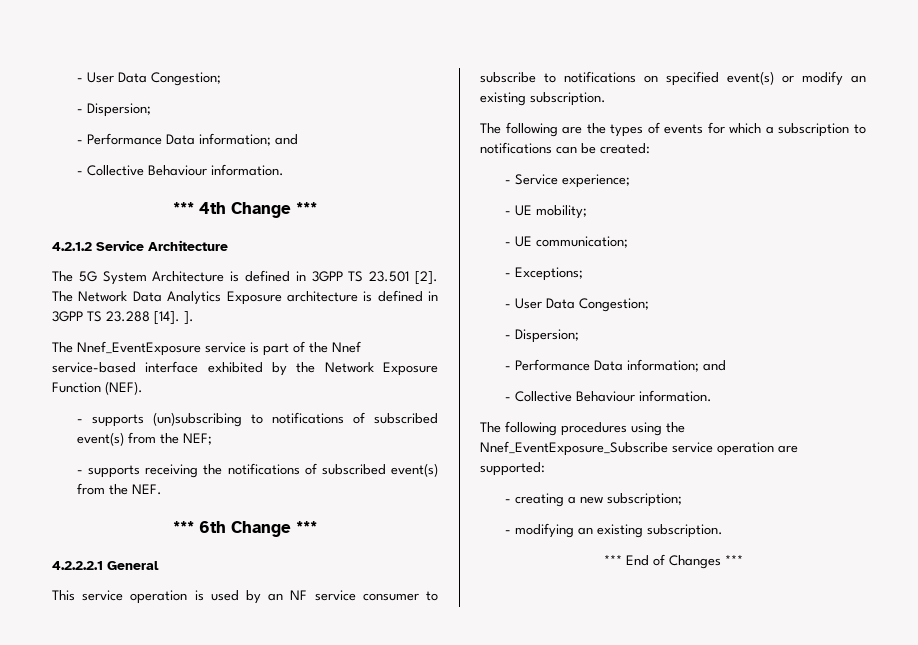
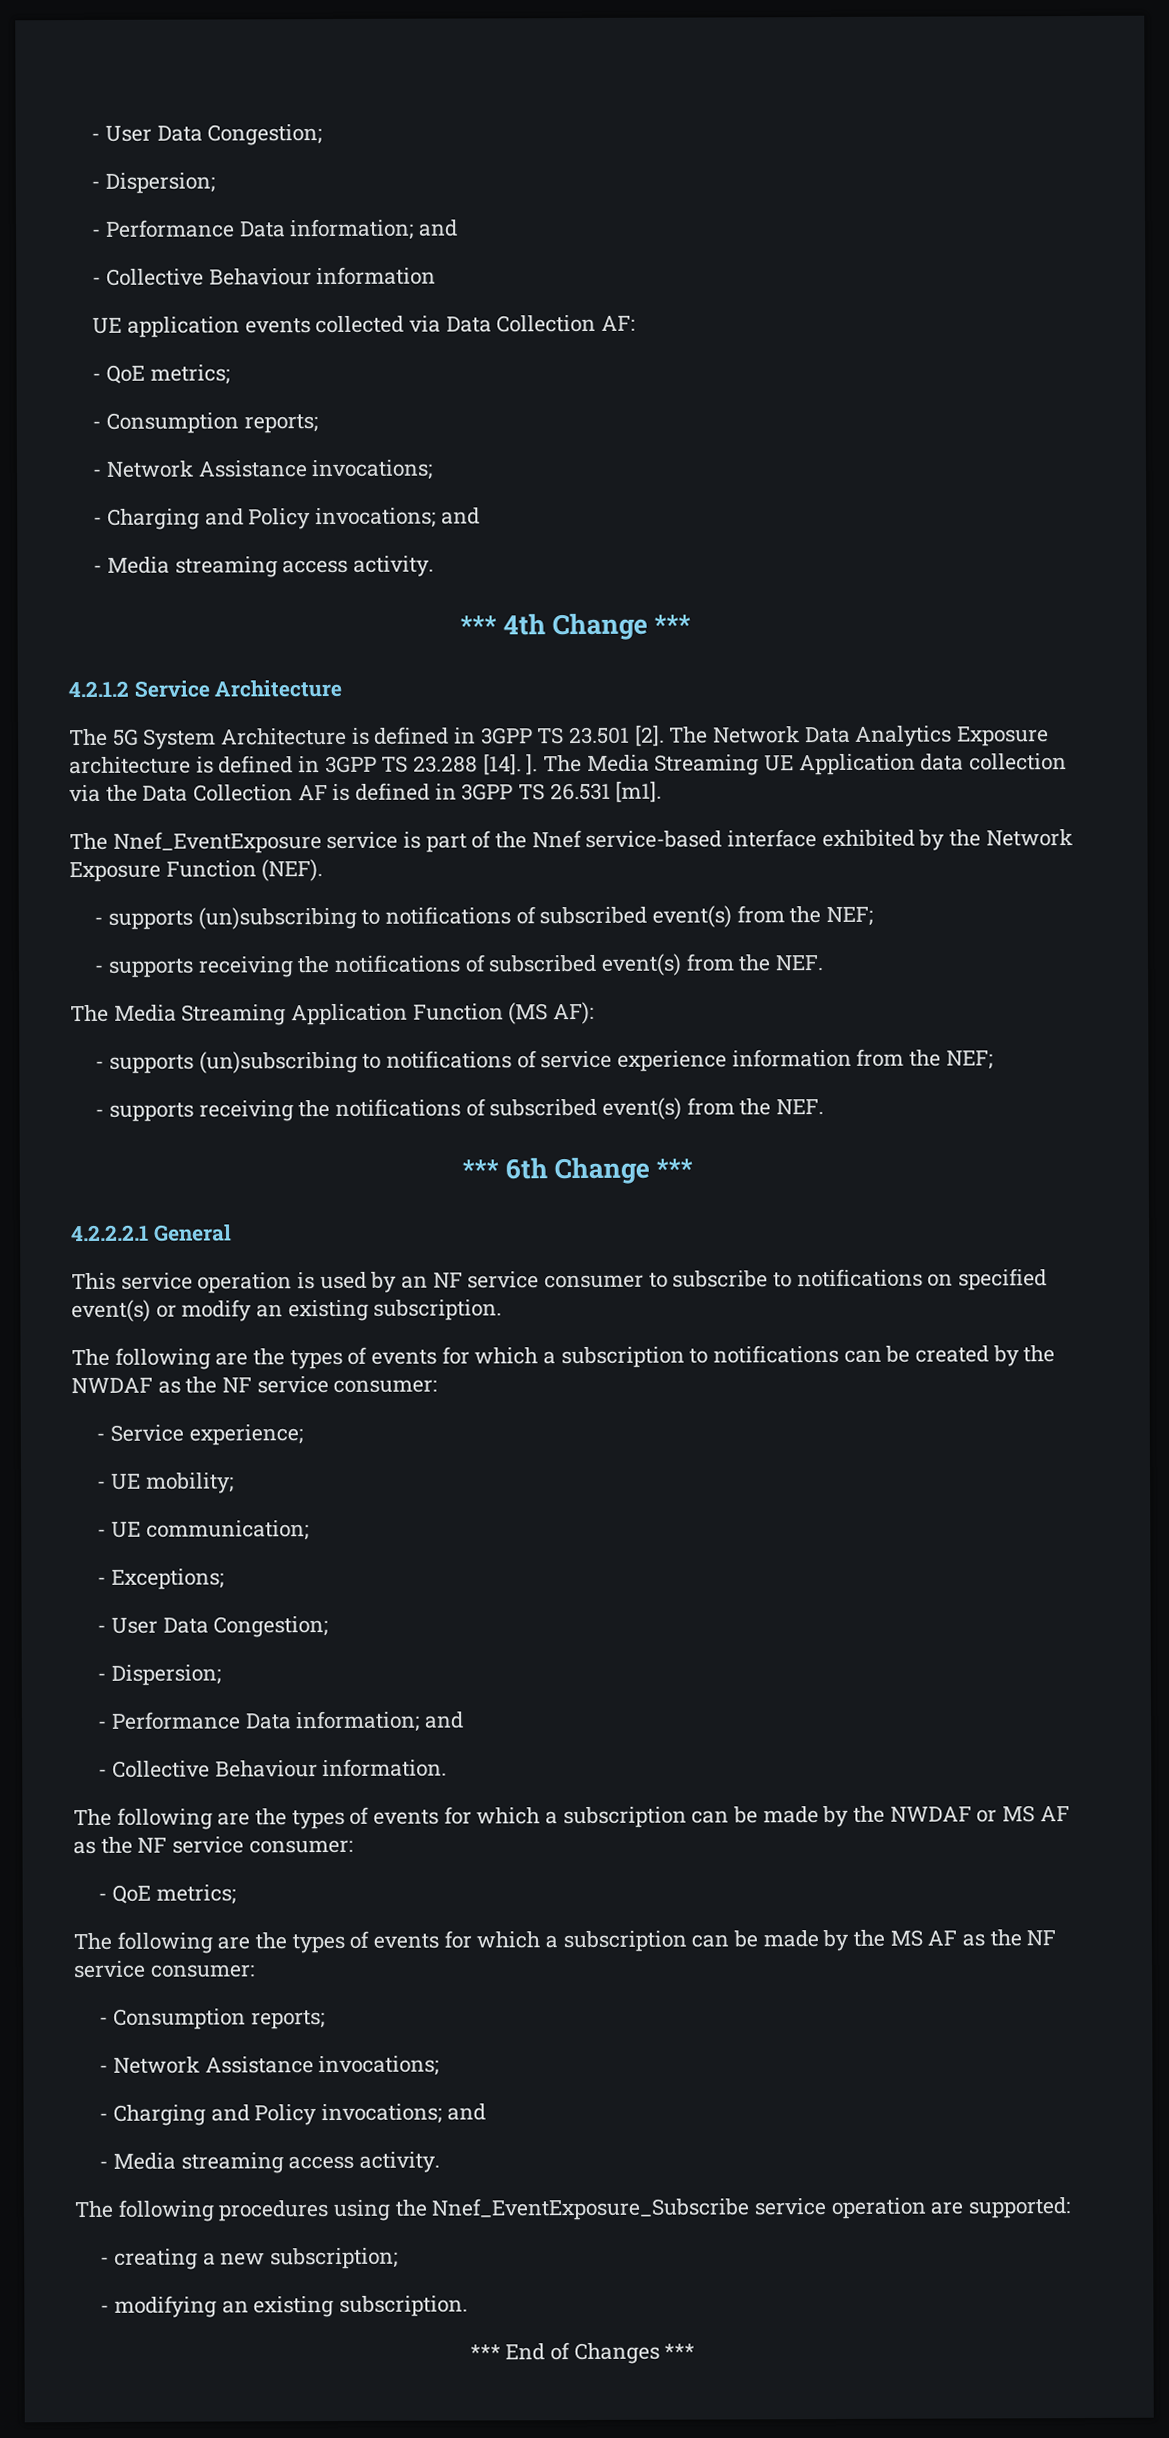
[210,164,284,176] information. -> [316,266,437,286] [92,314,636,338] [92,364,230,385] [92,412,318,434] [92,459,434,481] [93,507,480,530] [93,555,435,578] information // UE application events collected via Data Collection AF: // - QoE metrics; // - Consumption reports; // - Network Assistance invocations; // - Charging and Policy invocations; and // - Media streaming access activity.
(194, 318) none -> [543,753,1068,776] [69,780,663,803] The Media Streaming UE Application data collection via the Data Collection AF is defined in 3GPP TS 26.531 [m1].
(162, 489) none -> [70,1001,595,1026] [95,1048,993,1074] [95,1097,825,1122] // The Media Streaming Application Function (MS AF): // - supports (un)subscribing to notifications of service experience information from the NEF; // - supports receiving the notifications of subscribed event(s) from the NEF.
[600,143,650,154] created: -> [915,1345,1056,1367] [71,1376,438,1394] created by the NWDAF as the NF service consumer:
(712, 396) none -> [73,1805,1070,1830] [73,1836,353,1855] [98,1884,236,1905] [73,1929,1057,1954] [73,1960,255,1979] [99,2008,325,2030] [99,2055,440,2077] [99,2103,486,2126] [99,2151,441,2174] // The following are the types of events for which a subscription can be made by the NWDAF or MS AF as the NF service consumer: // - QoE metrics; // The following are the types of events for which a subscription can be made by the MS AF as the NF service consumer: // - Consumption reports; // - Network Assistance invocations; // - Charging and Policy invocations; and // - Media streaming access activity.

